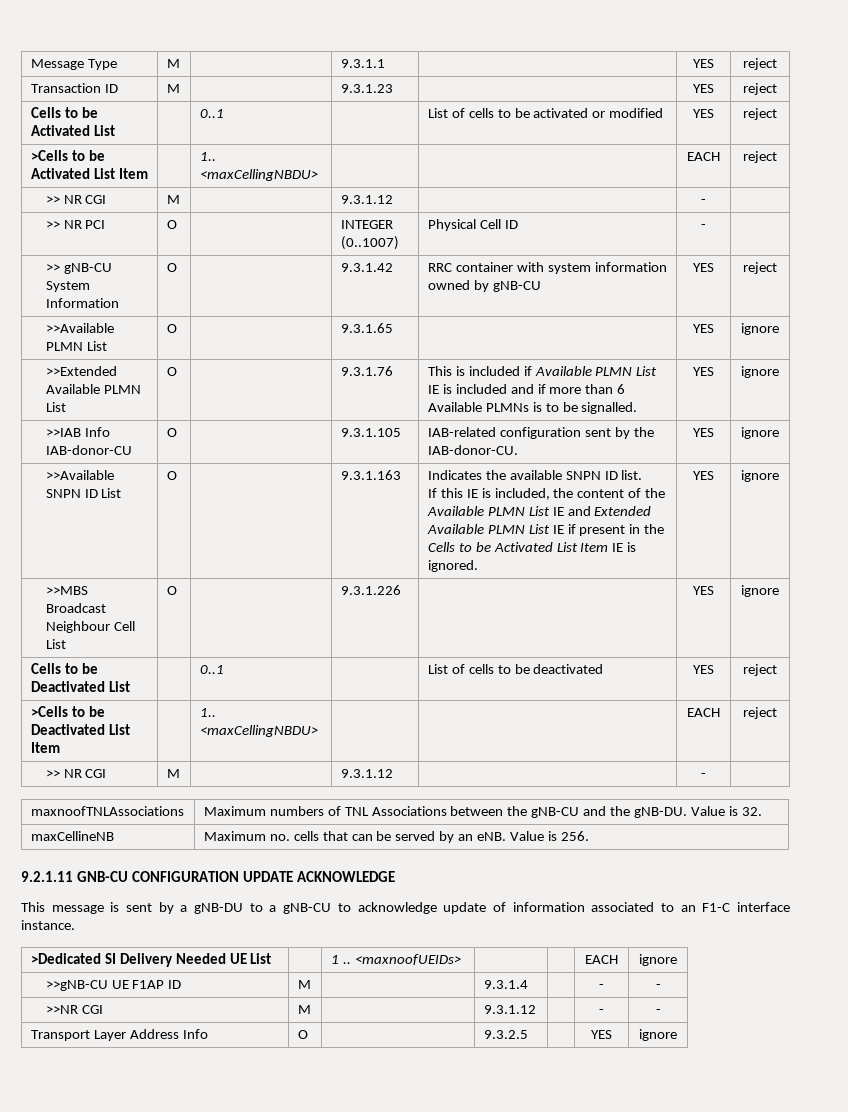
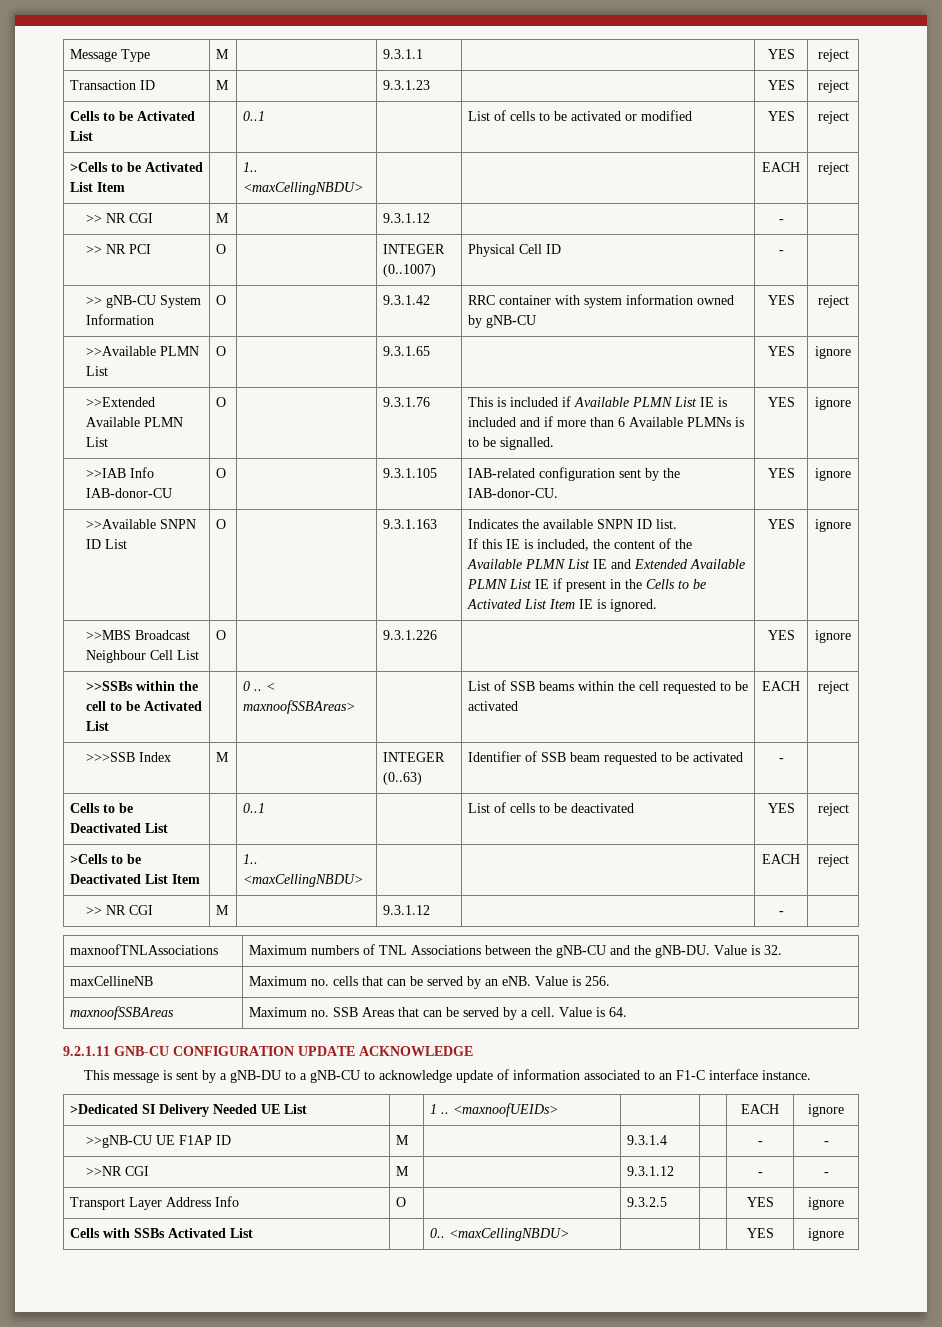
(779, 591) none -> [86,681,199,691] [86,701,203,711] [86,721,110,731] [242,681,275,691] [242,700,355,714] [467,680,748,694] [467,701,518,711] [762,681,800,691] [817,681,849,694] [86,752,172,762] [215,752,229,762] [382,752,445,762] [382,772,422,785] [467,751,743,765] [778,758,784,762] // >>SSBs within the cell to be Activated List | | 0 .. < maxnoofSSBAreas> | | List of SSB beams within the cell requested to be activated | EACH | reject // >>>SSB Index | M | | INTEGER (0..63) | Identifier of SSB beam requested to be activated | - |
(589, 836) none -> [69,1006,174,1020] [248,1007,627,1020] // maxnoofSSBAreas | Maximum no. SSB Areas that can be served by a cell. Value is 64.
(677, 1035) none -> [69,1228,253,1238] [429,1228,569,1241] [746,1228,774,1238] [808,1228,844,1241] // Cells with SSBs Activated List | | 0.. <maxCellingNBDU> | | | YES | ignore

